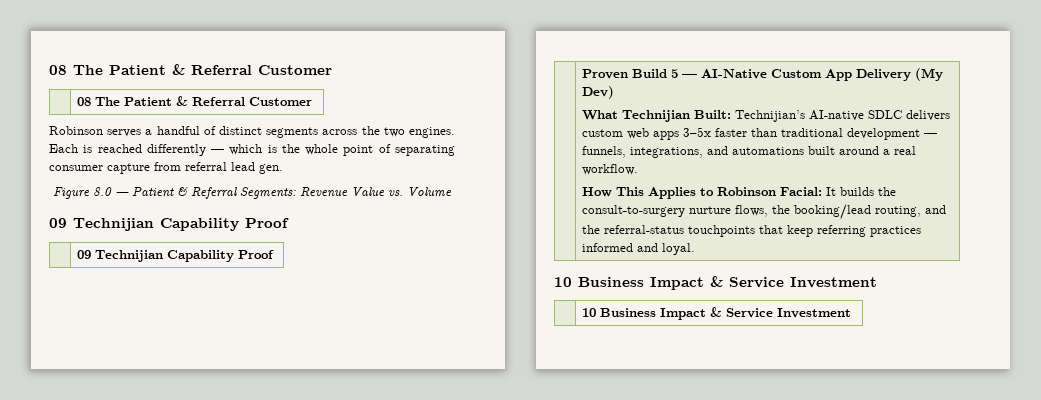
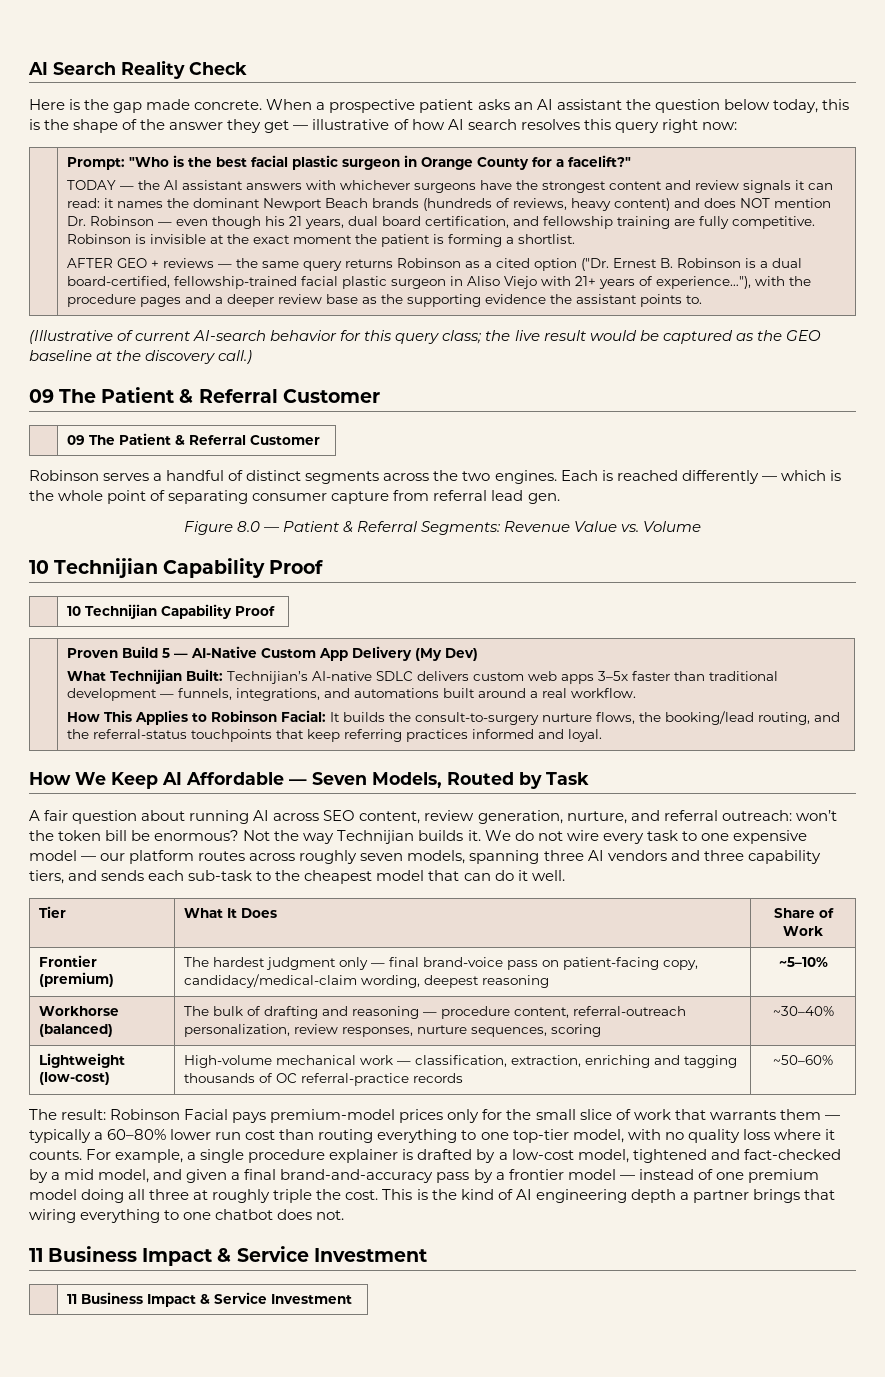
[49,65,67,75] 08 -> [28,60,247,79] [29,99,849,113] [29,119,737,133] [67,155,632,170] [67,180,834,193] [67,198,832,211] [67,216,816,229] [67,234,576,247] [67,258,803,271] [67,276,812,289] [67,294,703,307] [29,330,821,344] [29,350,253,364] [29,389,54,403] AI Search Reality Check // Here is the gap made concrete. When a prospective patient asks an AI assistant the question below today, this is the shape of the answer they get — illustrative of how AI search resolves this query right now: // | Prompt: "Who is the best facial plastic surgeon in Orange County for a facelift?" // TODAY — the AI assistant answers with whichever surgeons have the strongest content and review signals it can read: it names the dominant Newport Beach brands (hundreds of reviews, heavy content) and does NOT mention Dr. Robinson — even though his 21 years, dual board certification, and fellowship training are fully competitive. Robinson is invisible at the exact moment the patient is forming a shortlist. // AFTER GEO + reviews — the same query returns Robinson as a cited option ("Dr. Ernest B. Robinson is a dual board-certified, fellowship-trained facial plastic surgeon in Aliso Viejo with 21+ years of experience…"), with the procedure pages and a deeper review base as the supporting evidence the assistant points to. // (Illustrative of current AI-search behavior for this query class; the live result would be captured as the GEO baseline at the discovery call.) // 09
[77,97,92,106] 08 -> [67,435,86,445] 09
[49,218,289,231] [77,250,92,259] 09 Technijian Capability Proof // | 09 -> [29,558,324,578] [67,606,82,616] 10 Technijian Capability Proof // | 10
[554,277,572,287] 10 -> [29,772,589,789] [29,810,837,824] [29,830,807,844] [29,850,821,864] [29,870,565,884] [39,906,67,918] [184,908,278,918] [773,908,834,918] [783,926,823,936] [39,955,98,967] [39,972,115,987] [184,957,699,970] [184,974,550,988] [778,957,828,967] [39,1006,120,1016] [39,1024,114,1037] [184,1006,687,1019] [184,1024,602,1037] [772,1006,834,1016] [39,1053,126,1068] [39,1072,111,1085] [184,1055,738,1068] [184,1073,464,1086] [773,1055,833,1065] [29,1109,840,1123] [29,1129,835,1143] [29,1149,841,1163] [29,1169,819,1183] [29,1189,835,1203] [29,1209,345,1223] [29,1248,43,1262] How We Keep AI Affordable — Seven Models, Routed by Task // A fair question about running AI across SEO content, review generation, nurture, and referral outreach: won’t the token bill be enormous? Not the way Technijian builds it. We do not wire every task to one expensive model — our platform routes across roughly seven models, spanning three AI vendors and three capability tiers, and sends each sub-task to the cheapest model that can do it well. // Tier | What It Does | Share of Work // Frontier (premium) | The hardest judgment only — final brand-voice pass on patient-facing copy, candidacy/medical-claim wording, deepest reasoning | ~5–10% // Workhorse (balanced) | The bulk of drafting and reasoning — procedure content, referral-outreach personalization, review responses, nurture sequences, scoring | ~30–40% // Lightweight (low-cost) | High-volume mechanical work — classification, extraction, enriching and tagging thousands of OC referral-practice records | ~50–60% // The result: Robinson Facial pays premium-model prices only for the small slice of work that warrants them — typically a 60–80% lower run cost than routing everything to one top-tier model, with no quality loss where it counts. For example, a single procedure explainer is drafted by a low-cost model, tightened and fact-checked by a mid model, and given a final brand-and-accuracy pass by a frontier model — instead of one premium model doing all three at roughly triple the cost. This is the kind of AI engineering depth a partner brings that wiring everything to one chatbot does not. // 11
[582,308,597,317] 10 -> [67,1294,78,1304] 11

